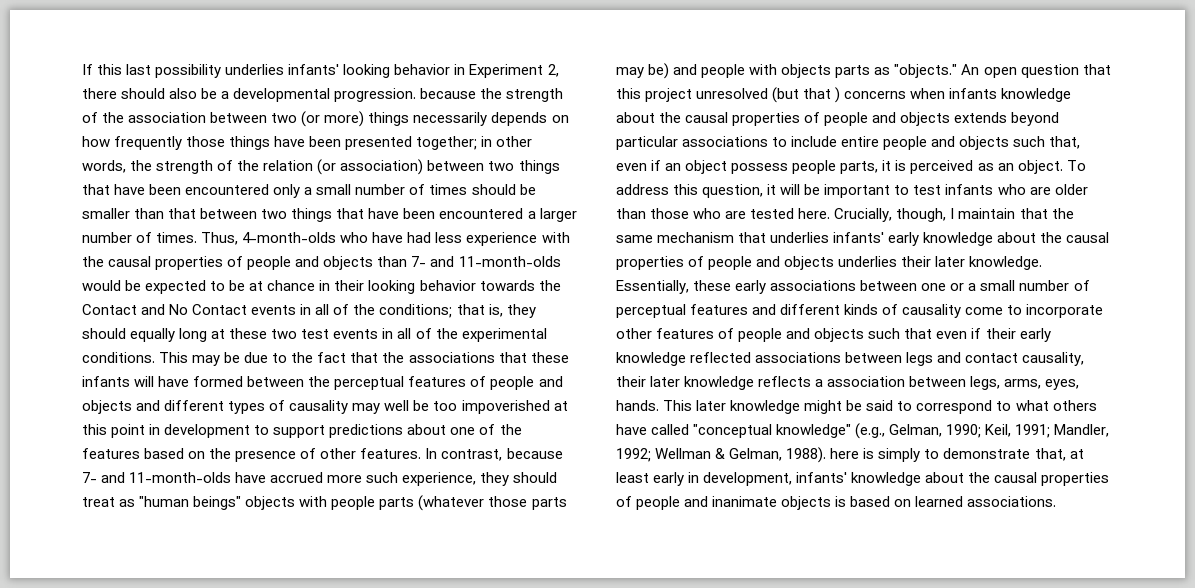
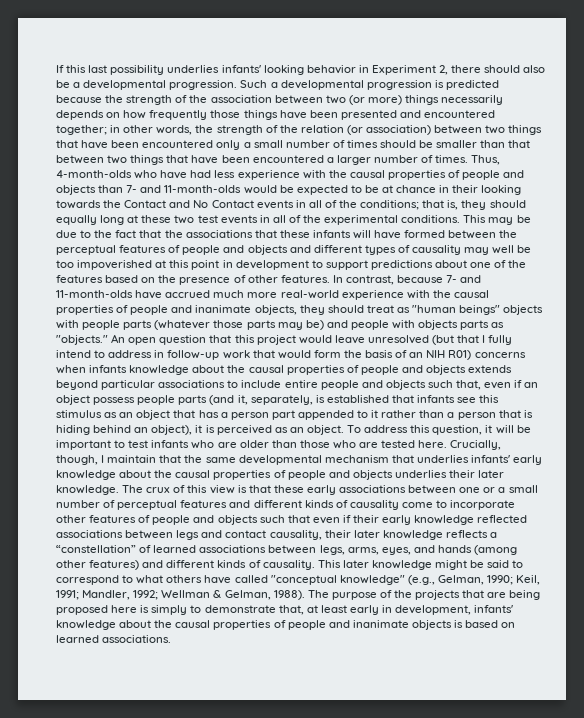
(417, 95) none -> [240,80,499,90] Such a developmental progression is predicted
(413, 143) none -> [399,110,496,118] and encountered
[419,280,476,291] behavior -> (522, 190) none
[327,472,477,486] more such experience, -> [213,290,489,300] [56,305,297,315] much more real-world experience with the causal properties of people and inanimate objects,
(693, 95) none -> [298,335,365,344] would leave
[835,87,841,103] ) -> [482,335,513,345] [56,350,472,360] I fully intend to address in follow-up work that would form the basis of an NIH R01)
[840,161,879,174] parts, -> [178,395,500,405] [56,410,533,420] [56,425,193,435] parts (and it, separately, is established that infants see this stimulus as an object that has a person part appended to it rather than a person that is hiding behind an object),
(653, 239) none -> [238,455,322,465] developmental
[616,280,689,294] Essentially, -> [122,485,271,494] The crux of this view is that
[827,376,1080,390] [616,400,659,411] association between legs, arms, eyes, hands. -> [56,545,518,555] [56,560,315,570] “constellation” of learned associations between legs, arms, eyes, and hands (among other features) and different kinds of causality.
(827, 455) none -> [307,590,541,600] [56,605,108,615] The purpose of the projects that are being proposed

